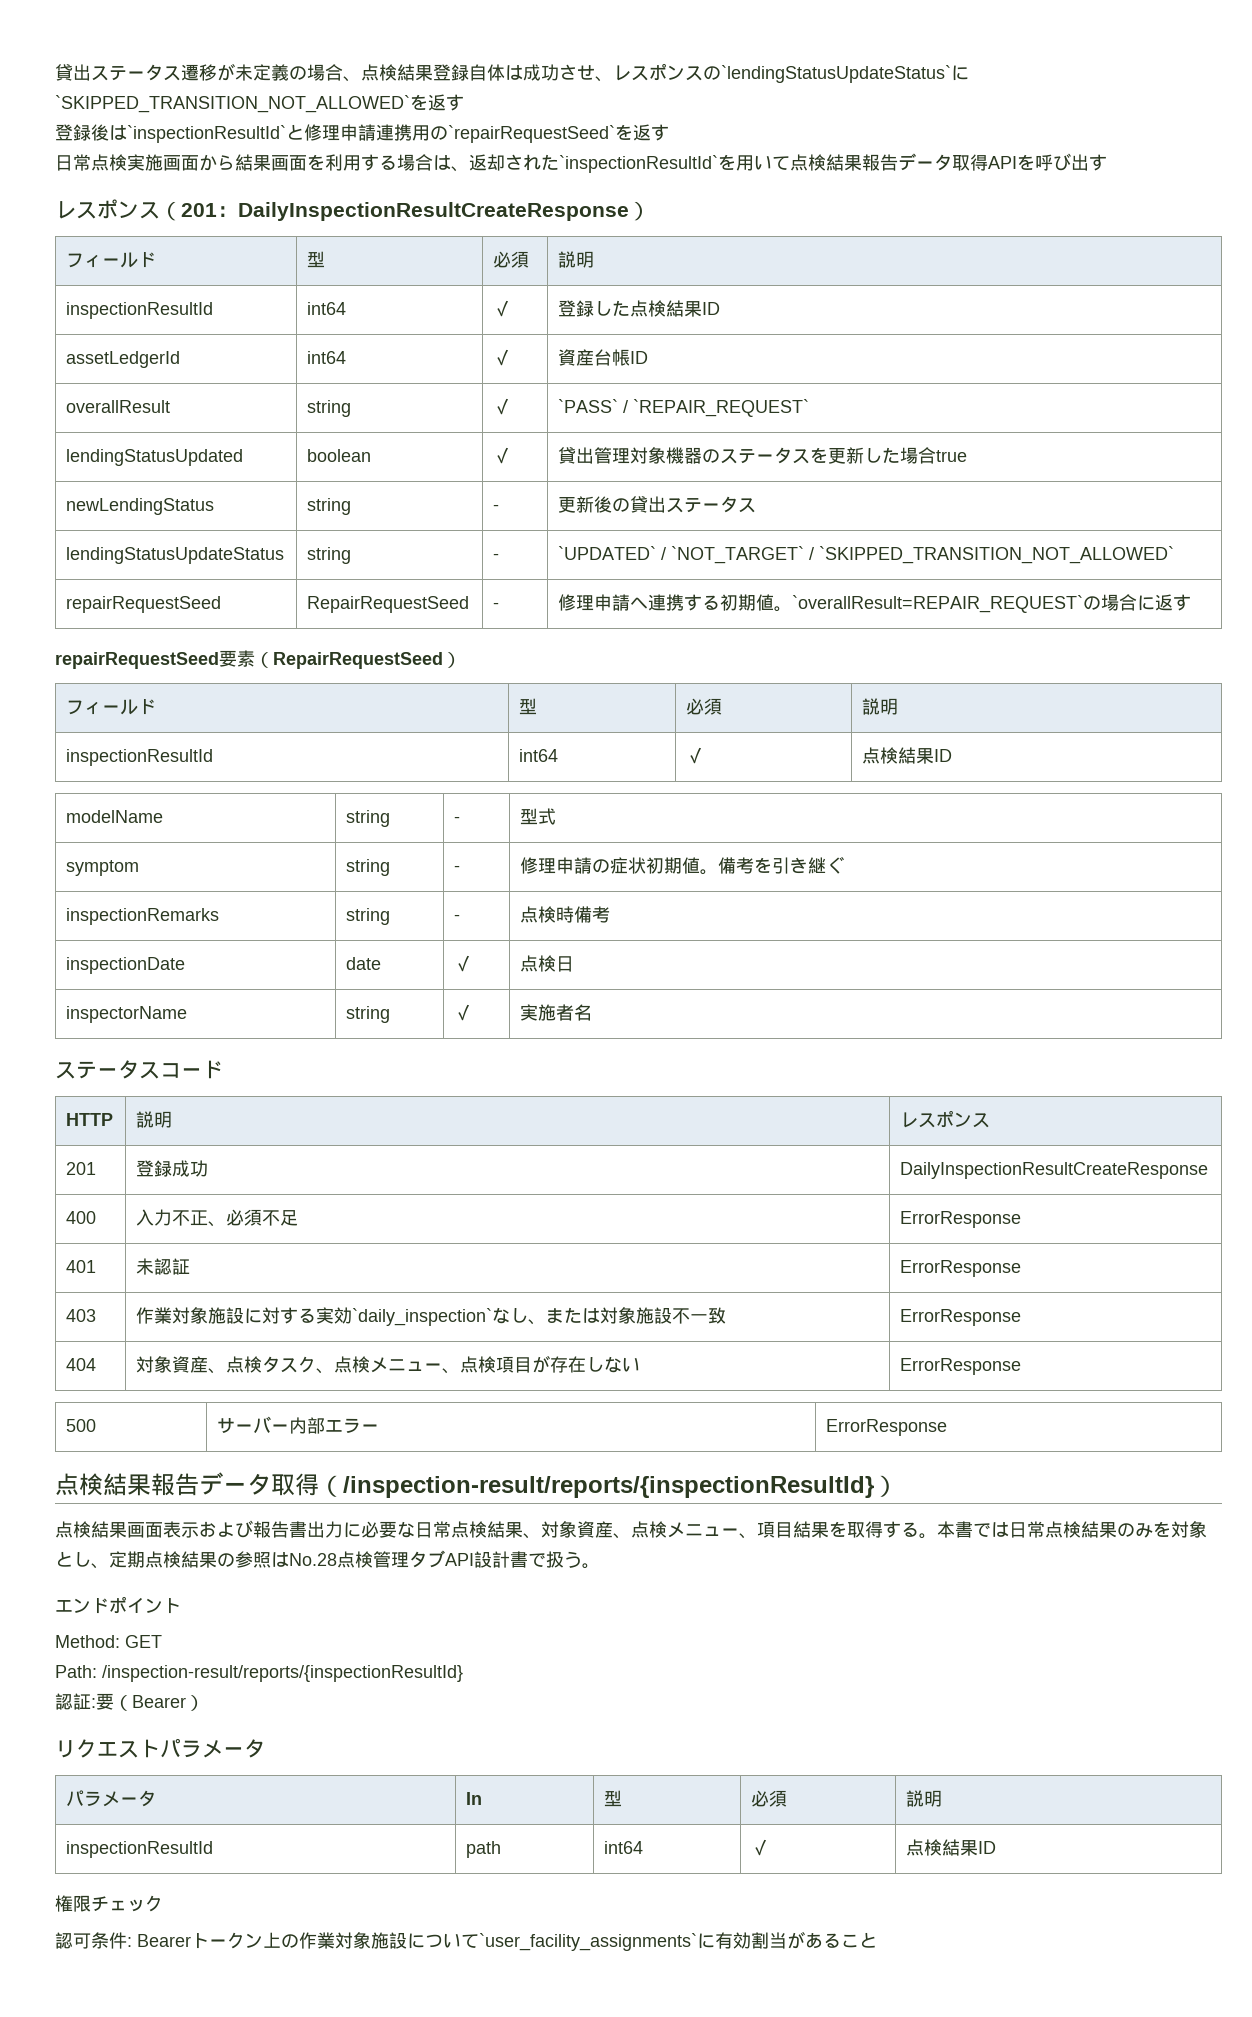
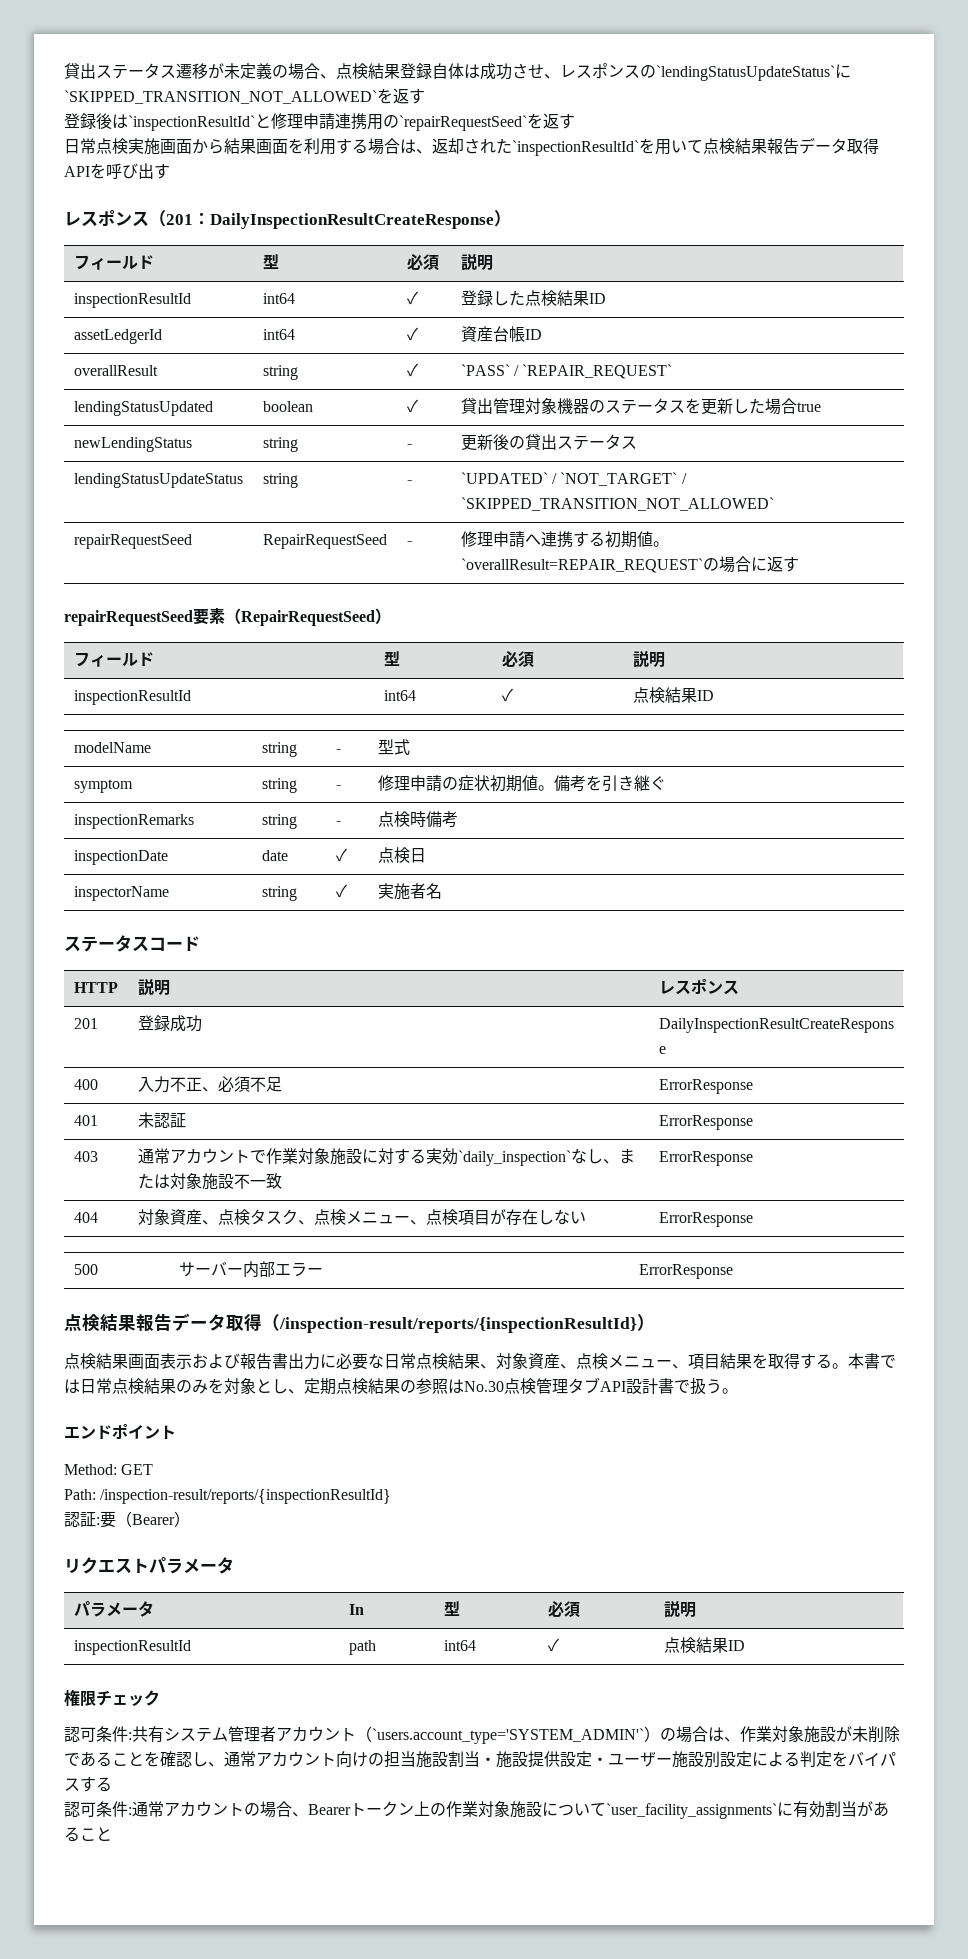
(97, 1315) none -> [137,1148,266,1164] 通常アカウントで
[289,1553,337,1566] No.28 -> [464,1381,504,1392] No.30
(132, 1942) none -> [132,1726,900,1744] [64,1751,896,1768] [64,1776,112,1792] [64,1801,308,1818] 共有システム管理者アカウント（`users.account_type='SYSTEM_ADMIN'`）の場合は、作業対象施設が未削除であることを確認し、通常アカウント向けの担当施設割当・施設提供設定・ユーザー施設別設定による判定をバイパスする // 認可条件:通常アカウントの場合、

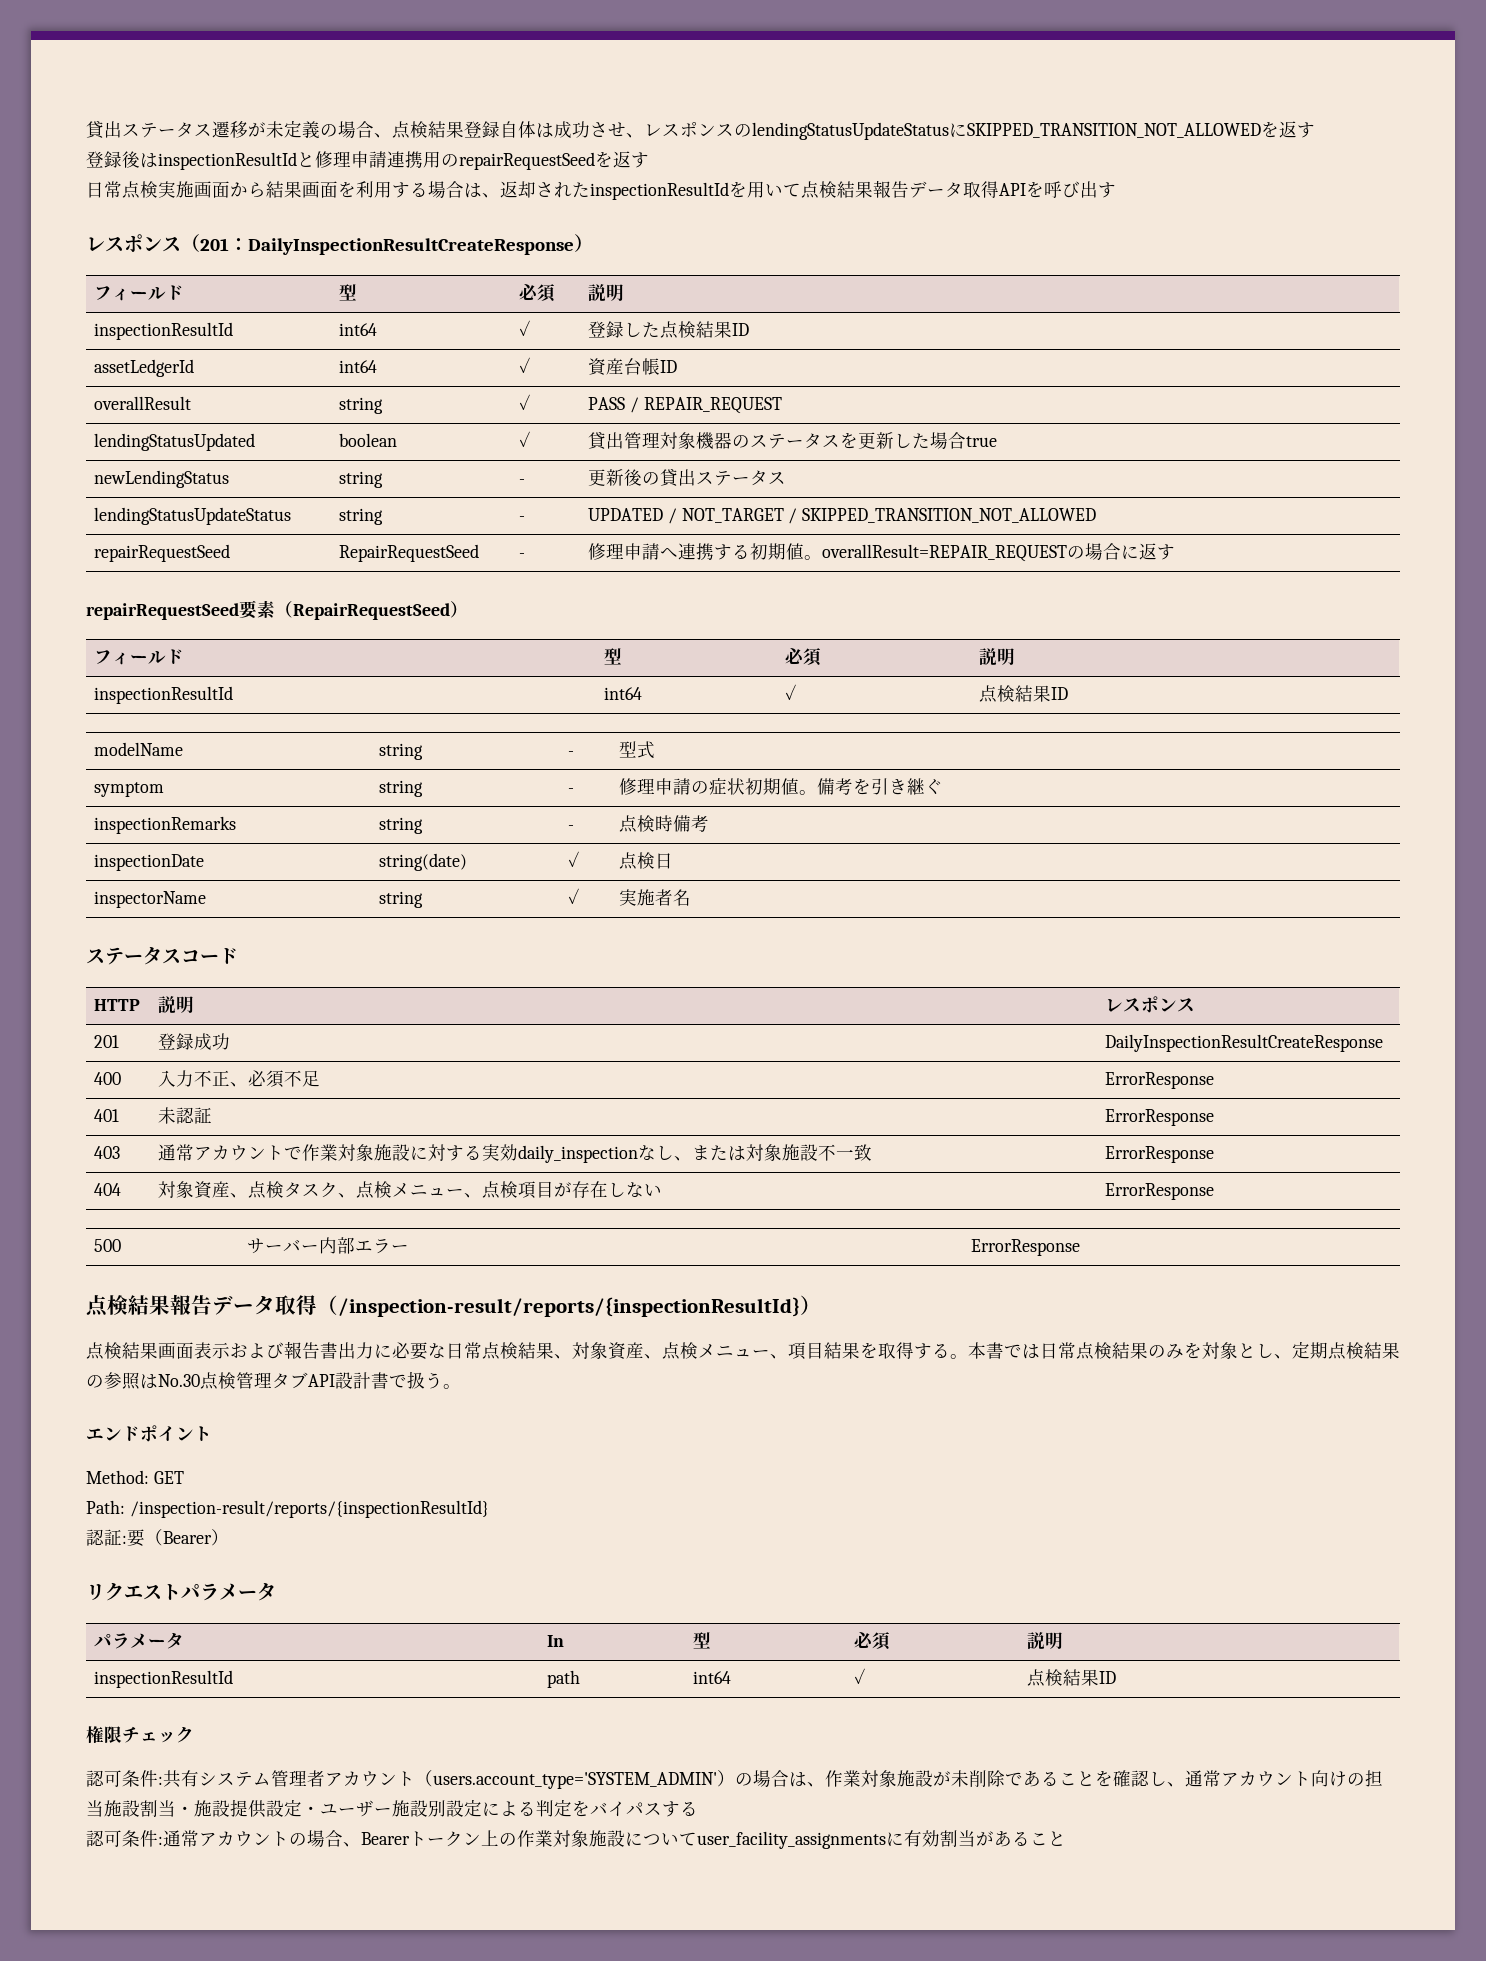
[656,64,851,81] [64,90,377,104] `lendingStatusUpdateStatus`に`SKIPPED_TRANSITION_NOT_ALLOWED` -> [752,122,1261,140] lendingStatusUpdateStatusにSKIPPED_TRANSITION_NOT_ALLOWED
[128,115,255,131] `inspectionResultId` -> [158,152,297,170] inspectionResultId
[399,115,527,131] `repairRequestSeed` -> [459,152,595,170] repairRequestSeed
[512,140,639,156] `inspectionResultId` -> [590,182,729,200] inspectionResultId
[460,364,673,379] `PASS` / `REPAIR_REQUEST` -> [588,397,782,414] PASS / REPAIR_REQUEST
[460,472,687,486] [460,497,774,511] `UPDATED` / `NOT_TARGET` / `SKIPPED_TRANSITION_NOT_ALLOWED` -> [588,508,1097,524] UPDATED / NOT_TARGET / SKIPPED_TRANSITION_NOT_ALLOWED
[460,558,703,573] `overallResult=REPAIR_REQUEST` -> [822,544,1068,562] overallResult=REPAIR_REQUEST
[261,850,288,861] date -> [379,853,468,871] string(date)
[457,1150,571,1166] `daily_inspection` -> [518,1145,639,1163] daily_inspection
[372,1728,644,1744] `users.account_type='SYSTEM_ADMIN'` -> [433,1772,717,1789] users.account_type='SYSTEM_ADMIN'
[606,1803,777,1819] `user_facility_assignments` -> [697,1831,886,1849] user_facility_assignments

